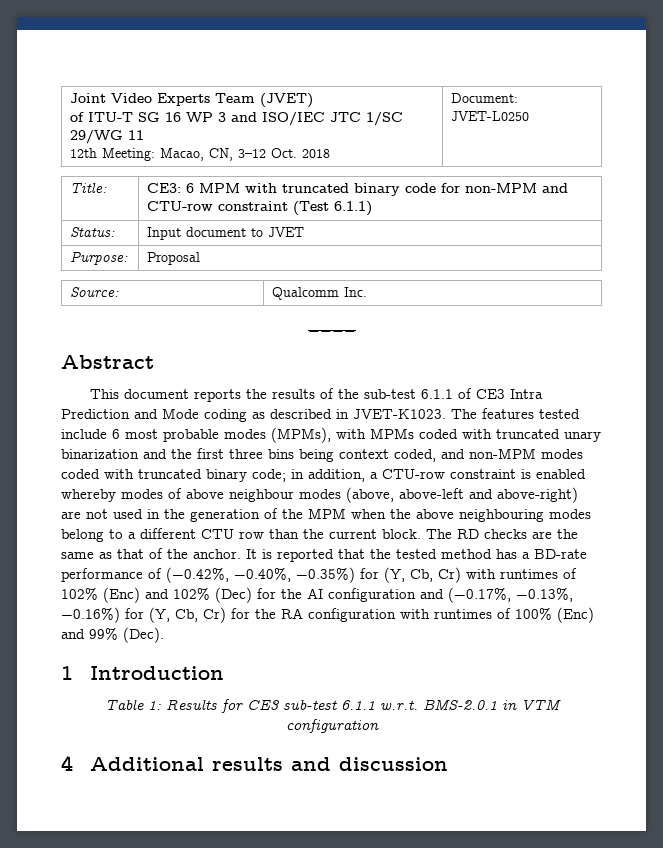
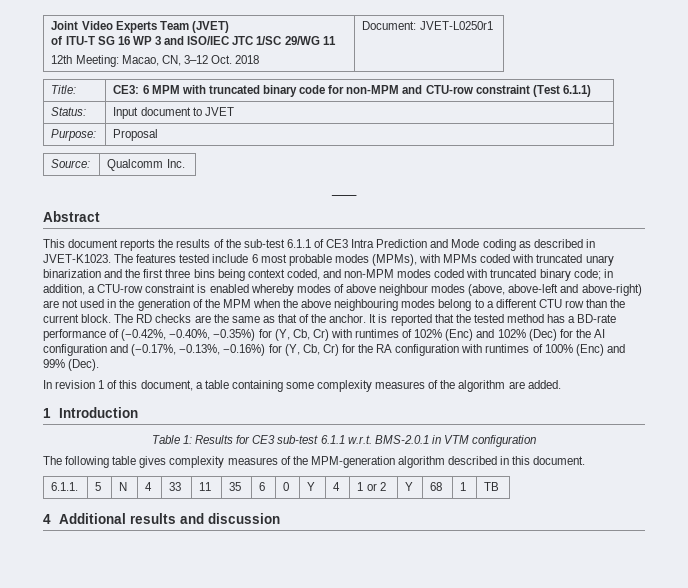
[451,111,530,121] JVET-L0250 -> [419,21,493,30] JVET-L0250r1
(164, 635) none -> [43,380,561,392] // In revision 1 of this document, a table containing some complexity measures of the algorithm are added.
(379, 726) none -> [43,456,586,468] [51,482,79,491] [95,482,102,491] [119,482,128,491] [145,482,153,491] [169,482,182,491] [199,482,212,491] [229,482,242,491] [259,482,266,491] [283,482,290,491] [307,482,316,491] [333,482,341,491] [357,482,386,491] [405,482,414,491] [430,482,443,491] [460,482,467,491] [484,482,500,491] // The following table gives complexity measures of the MPM-generation algorithm described in this document. // 6.1.1. | 5 | N | 4 | 33 | 11 | 35 | 6 | 0 | Y | 4 | 1 or 2 | Y | 68 | 1 | TB

